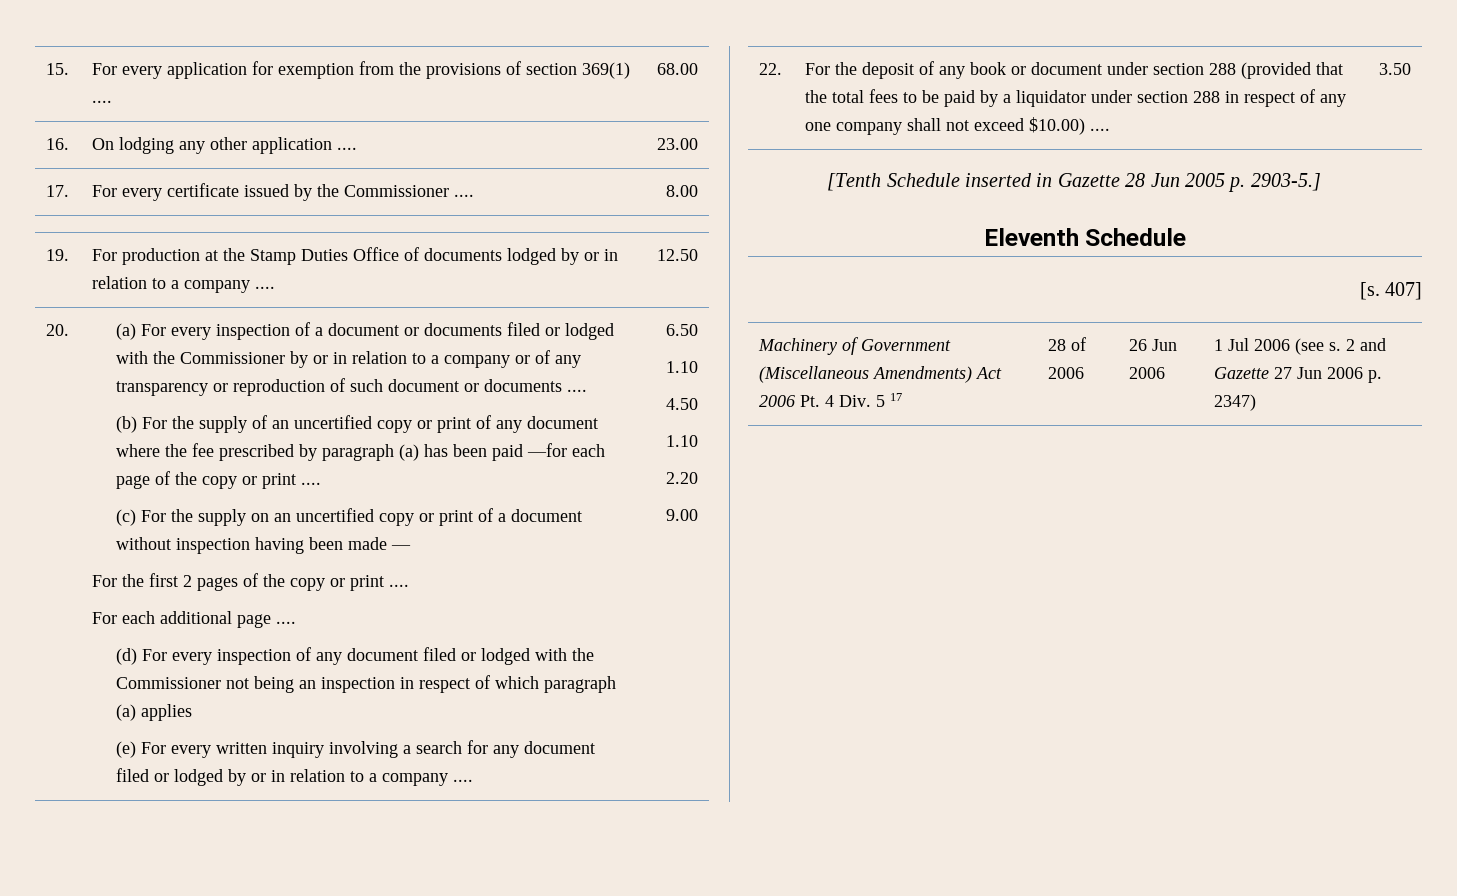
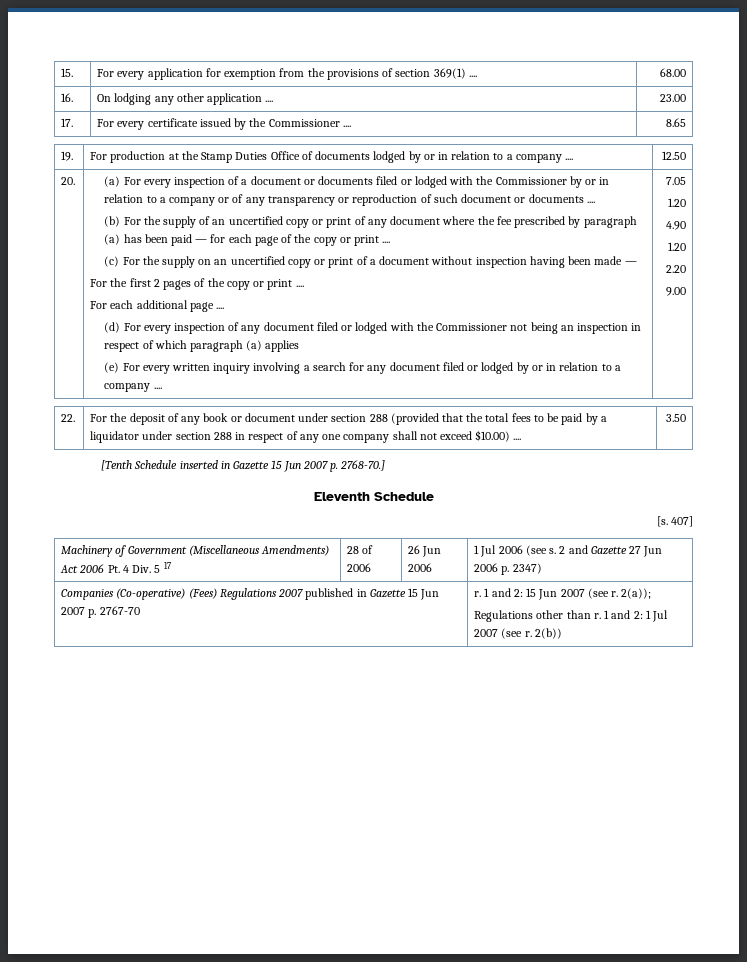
[665,185,698,197] 8.00 -> [665,118,686,127] 8.65
[527,443,568,457] —for -> [195,234,226,243] — for
[665,324,698,336] [665,361,698,373] [665,398,698,410] [665,435,698,447] 6.50 // 1.10 // 4.50 // 1.10 -> [665,177,686,185] [667,198,686,207] [665,221,686,230] [667,242,686,251] 7.05 // 1.20 // 4.90 // 1.20
[1125,173,1321,192] 28 Jun 2005 p. 2903-5.] -> [271,460,386,472] 15 Jun 2007 p. 2768-70.]
(1257, 402) none -> [61,588,440,600] [61,606,140,618] [474,588,652,600] [474,610,669,622] [474,628,562,639] // Companies (Co-operative) (Fees) Regulations 2007 published in Gazette 15 Jun 2007 p. 2767-70 | r. 1 and 2: 15 Jun 2007 (see r. 2(a)); // Regulations other than r. 1 and 2: 1 Jul 2007 (see r. 2(b))

